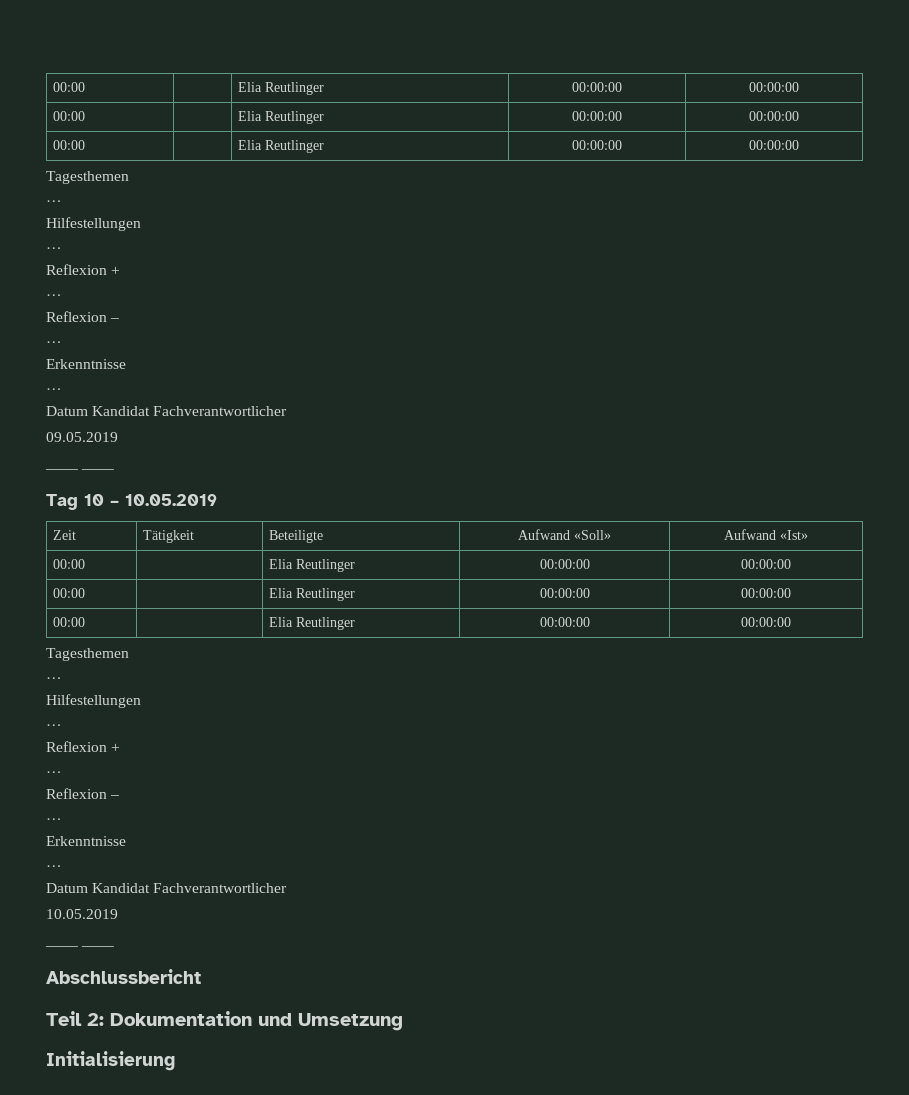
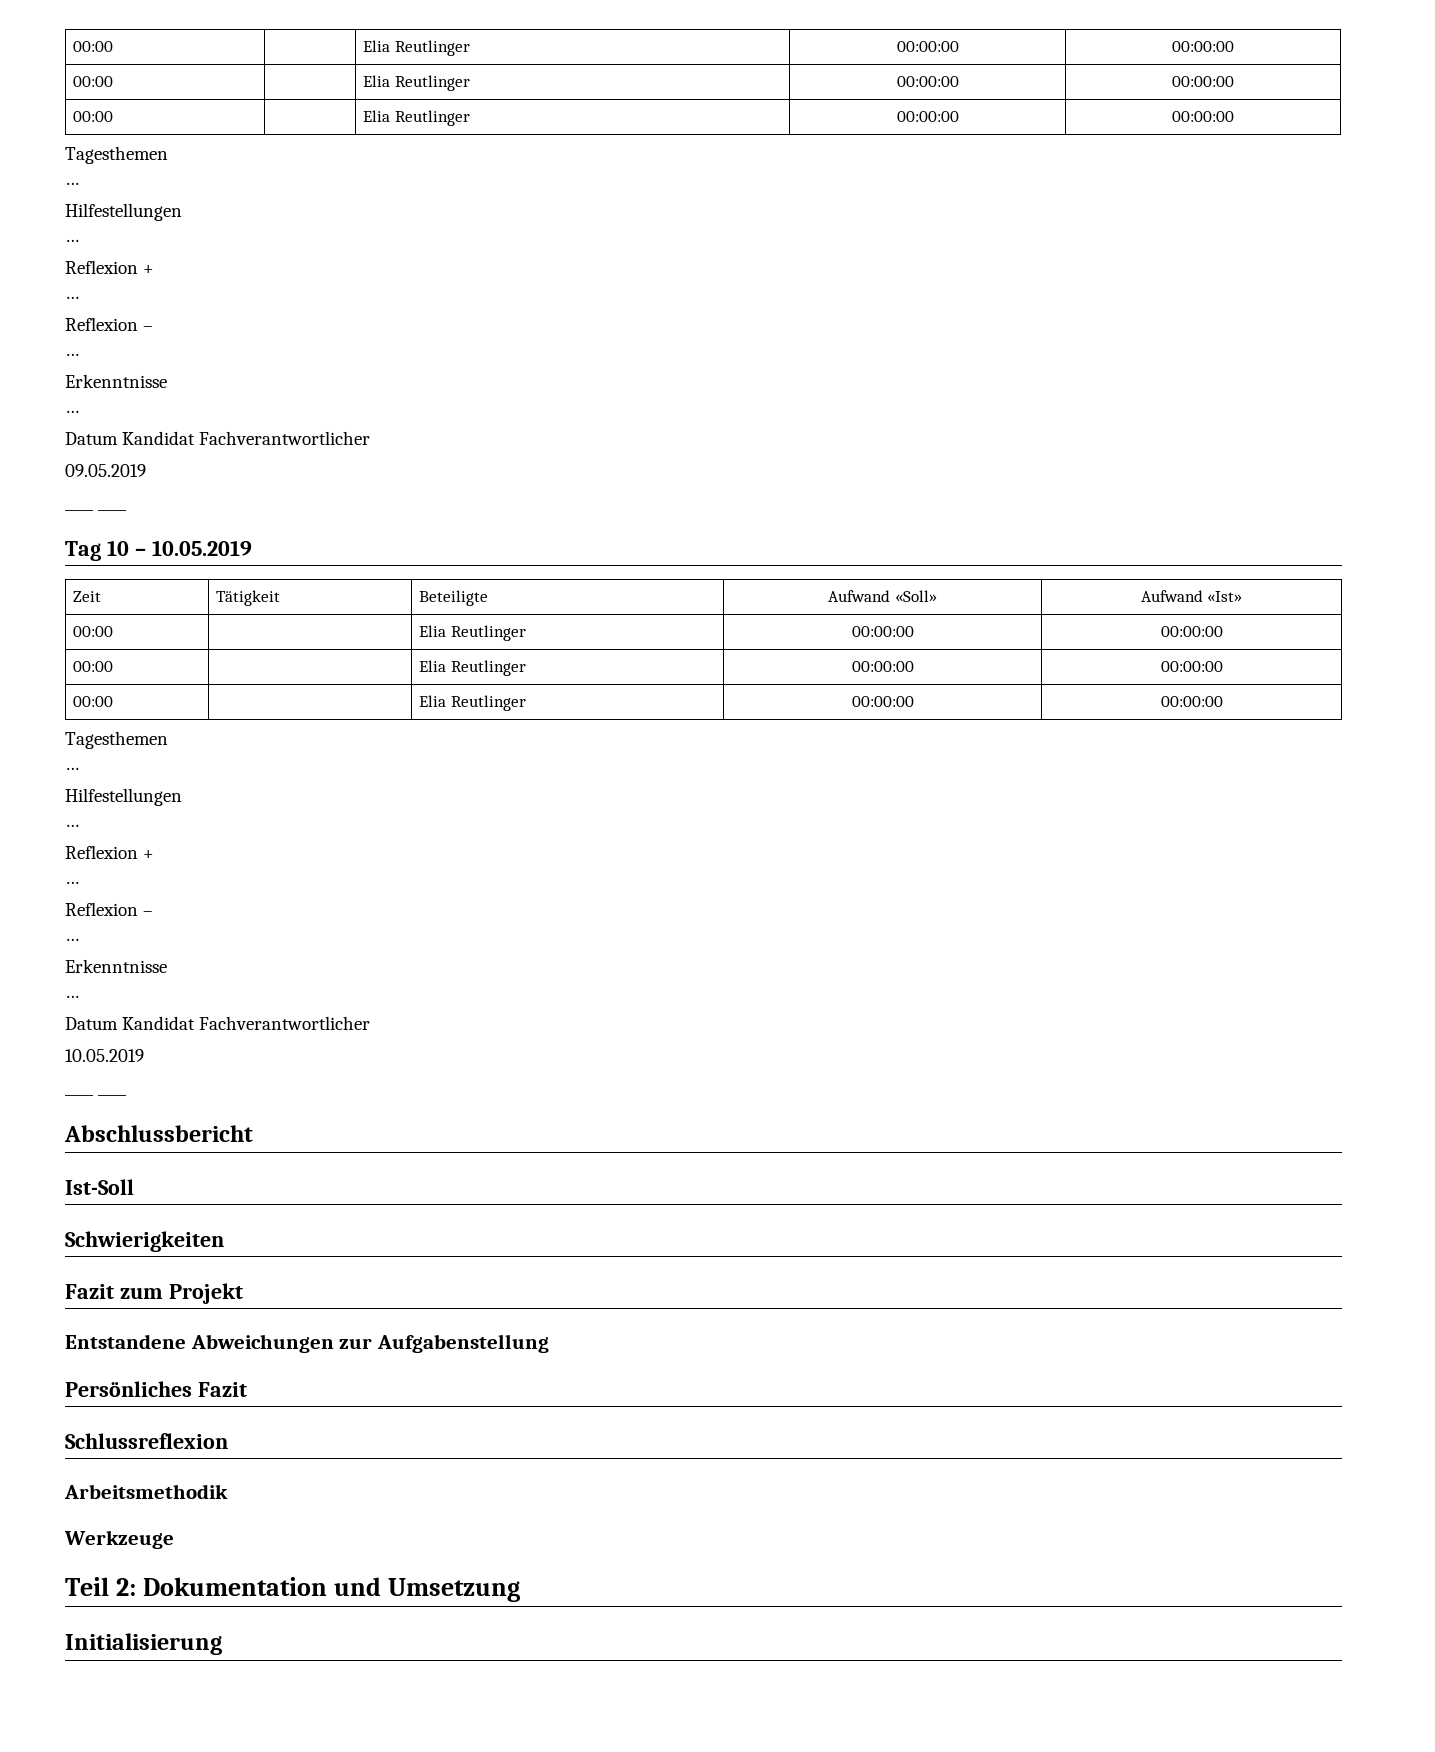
(201, 976) none -> [65,1179,134,1195] [65,1231,224,1252] [65,1283,243,1304] [65,1334,549,1353] [65,1381,247,1397] [65,1433,228,1449] [64,1484,228,1499] [64,1530,174,1549] // Ist-Soll // Schwierigkeiten // Fazit zum Projekt // Entstandene Abweichungen zur Aufgabenstellung // Persönliches Fazit // Schlussreflexion // Arbeitsmethodik // Werkzeuge

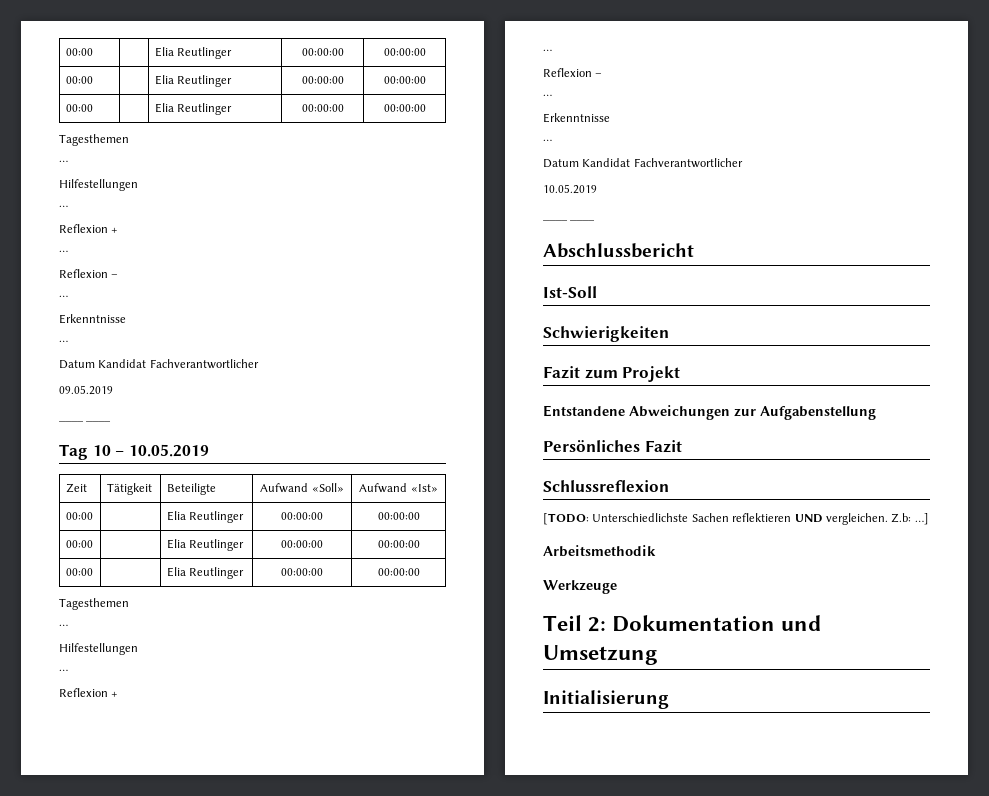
(228, 1441) none -> [543,513,929,525] // [TODO: Unterschiedlichste Sachen reflektieren UND vergleichen. Z.b: …]

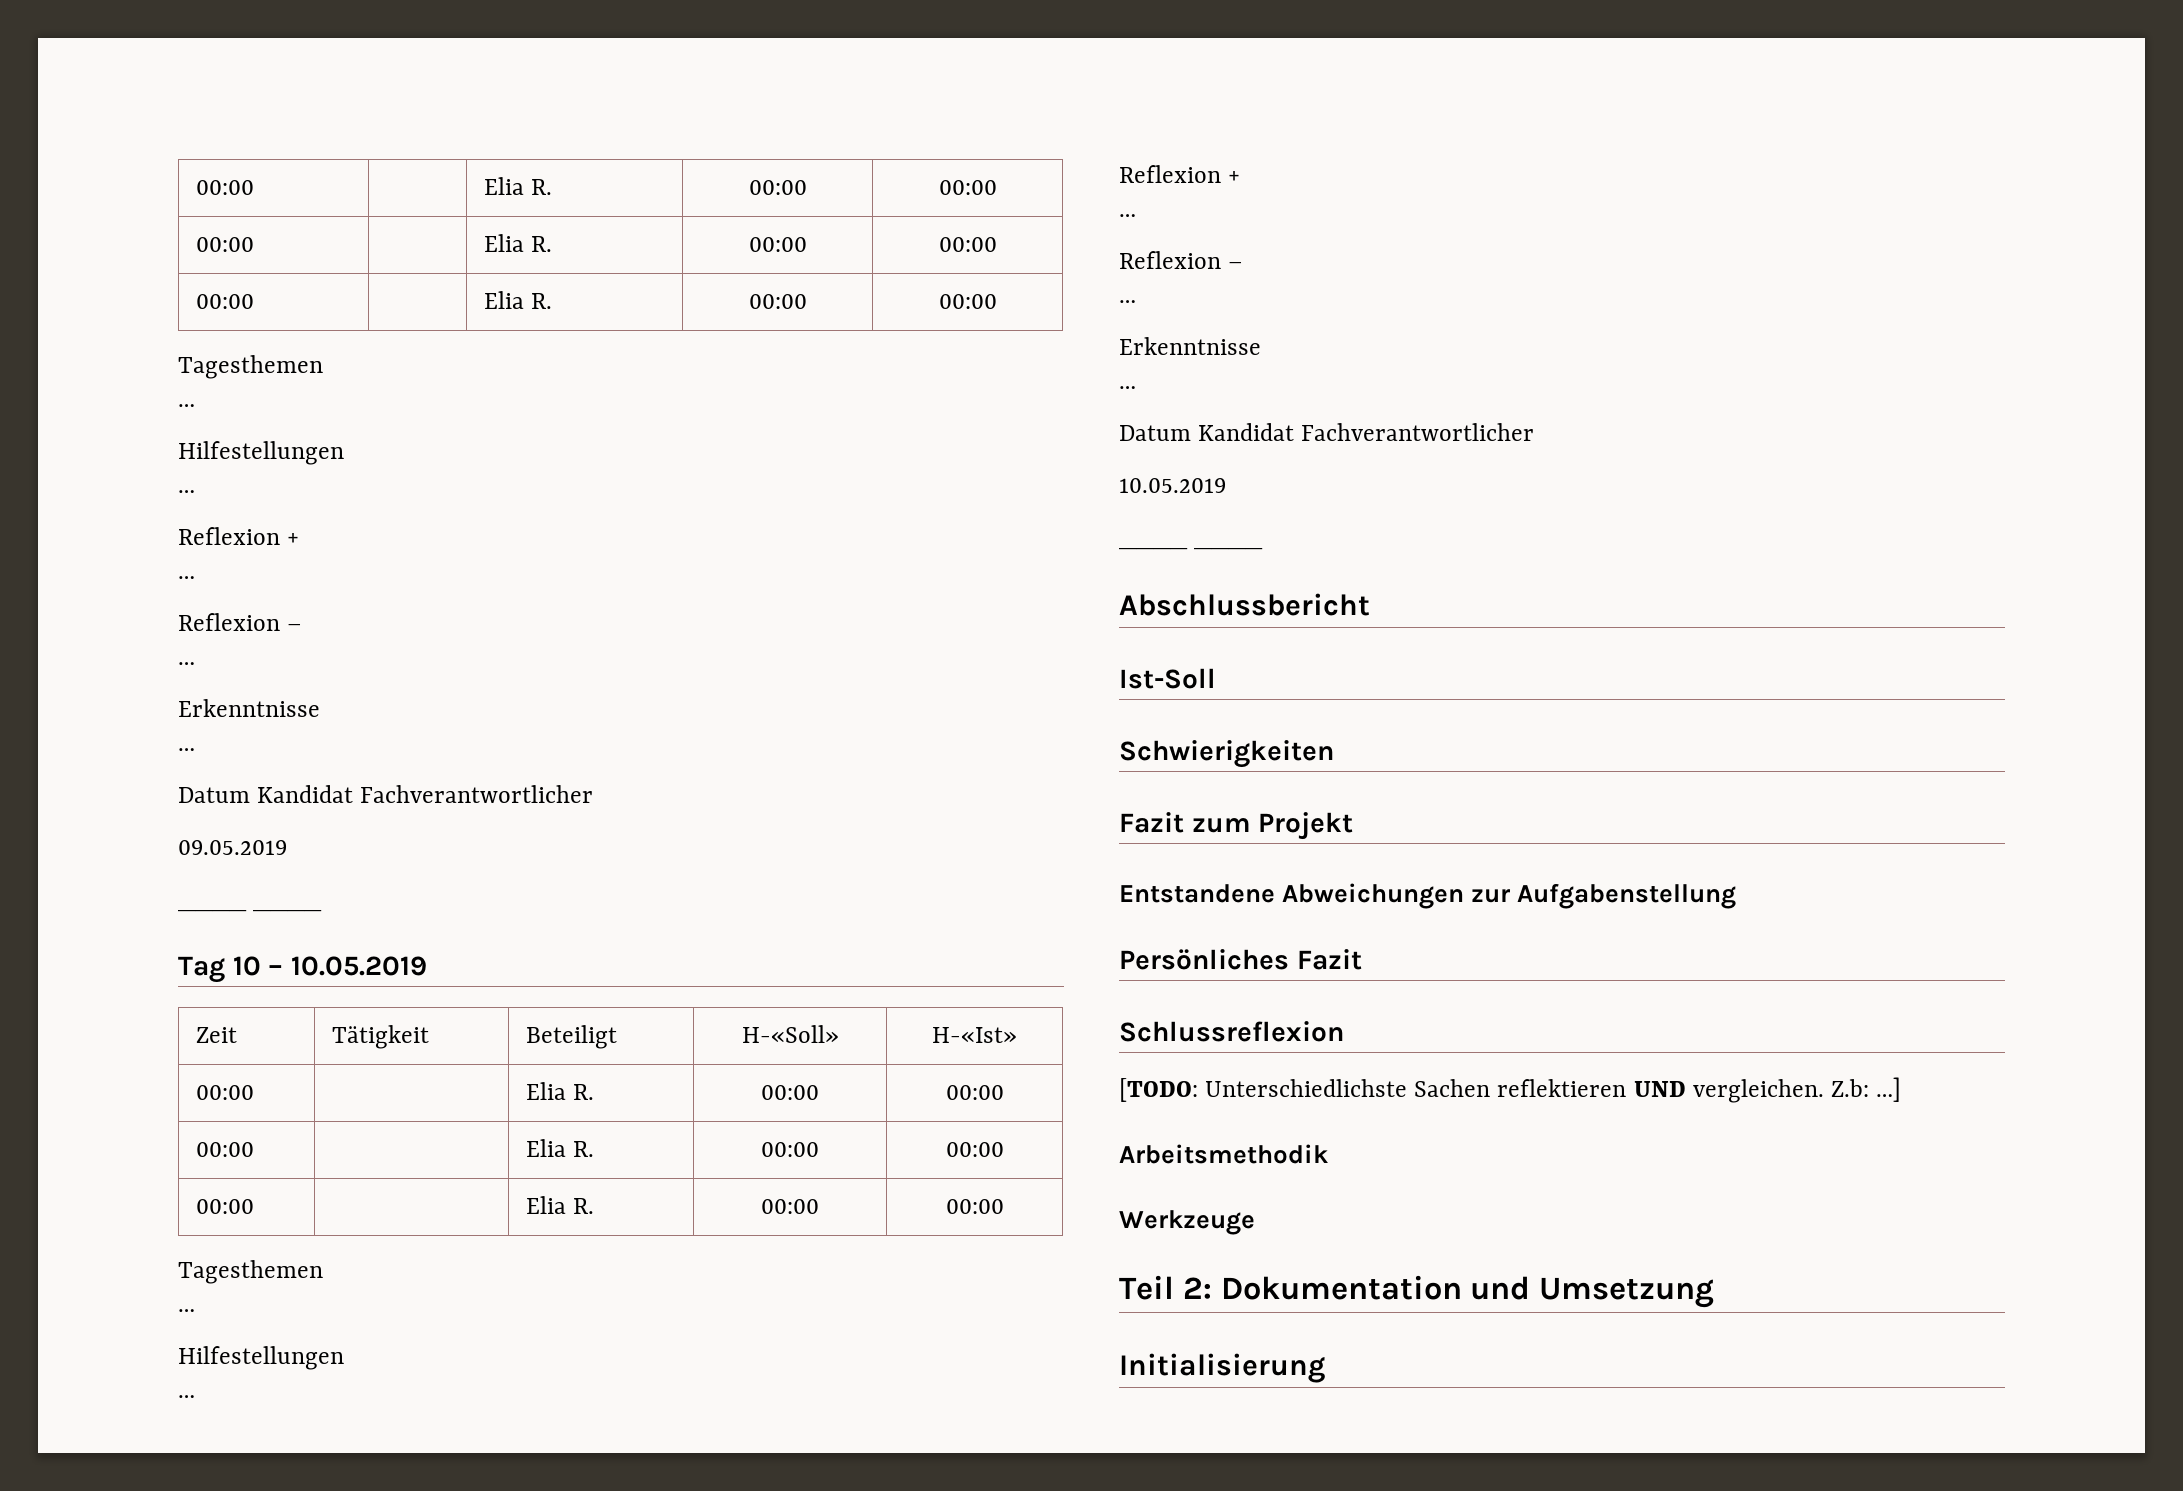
[65,48,93,56] [154,47,233,59] [301,48,344,56] [383,48,426,56] [65,76,93,84] [154,75,233,87] [301,76,344,84] [383,76,426,84] [65,104,93,112] [154,103,233,115] [301,104,344,112] [383,104,426,112] 00:00 | | Elia Reutlinger | 00:00:00 | 00:00:00 // 00:00 | | Elia Reutlinger | 00:00:00 | 00:00:00 // 00:00 | | Elia Reutlinger | 00:00:00 | 00:00:00 -> [195,180,254,195] [483,177,552,195] [748,180,807,195] [938,180,997,195] [195,237,254,252] [483,234,552,252] [748,237,807,252] [938,237,997,252] [195,294,254,309] [483,291,552,309] [748,294,807,309] [938,294,997,309] 00:00 | | Elia R. | 00:00 | 00:00 // 00:00 | | Elia R. | 00:00 | 00:00 // 00:00 | | Elia R. | 00:00 | 00:00
[166,483,216,495] [260,483,344,493] [359,483,438,493] [65,512,93,520] [166,511,245,523] [281,512,323,520] [377,512,420,520] [65,540,93,548] [166,539,245,551] [281,540,323,548] [377,540,420,548] [65,568,93,576] [166,567,245,579] [281,568,323,576] [377,568,420,576] Beteiligte | Aufwand «Soll» | Aufwand «Ist» // 00:00 | | Elia Reutlinger | 00:00:00 | 00:00:00 // 00:00 | | Elia Reutlinger | 00:00:00 | 00:00:00 // 00:00 | | Elia Reutlinger | 00:00:00 | 00:00:00 -> [525,1025,617,1049] [741,1025,839,1043] [932,1027,1017,1043] [195,1085,254,1100] [525,1082,594,1100] [761,1085,819,1100] [945,1085,1004,1100] [195,1142,254,1157] [525,1139,594,1157] [761,1142,819,1157] [945,1142,1004,1157] [195,1199,254,1214] [525,1196,594,1214] [761,1199,819,1214] [945,1199,1004,1214] Beteiligt | H-«Soll» | H-«Ist» // 00:00 | | Elia R. | 00:00 | 00:00 // 00:00 | | Elia R. | 00:00 | 00:00 // 00:00 | | Elia R. | 00:00 | 00:00

